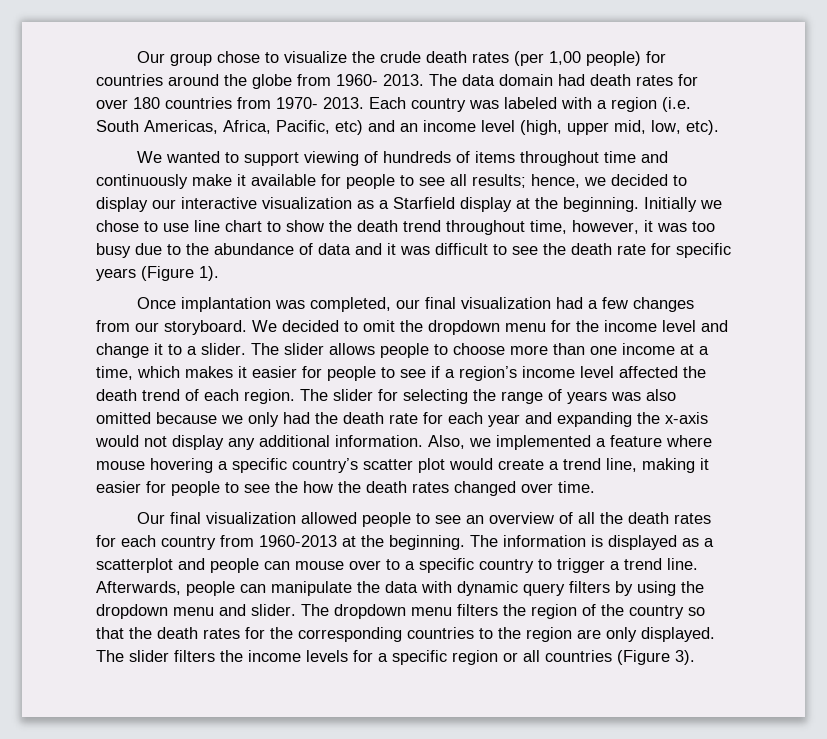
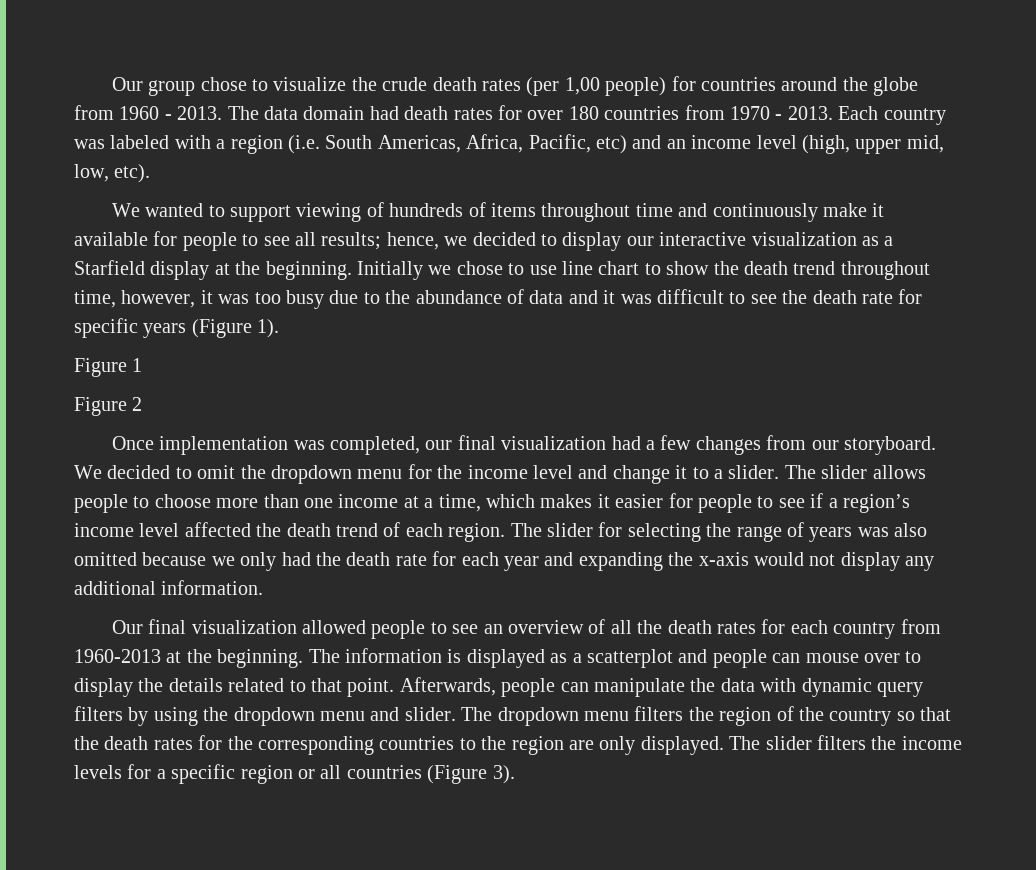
[336,74,378,86] 1960- -> [119,106,172,120] 1960 -
[276,97,318,109] 1970- -> [729,106,783,120] 1970 -
(219, 273) none -> [74,358,143,377] [74,397,143,416] // Figure 1 // Figure 2
[181,297,272,312] implantation -> [159,436,289,455] implementation
[428,435,712,450] [96,458,709,473] [96,481,595,496] Also, we implemented a feature where mouse hovering a specific country’s scatter plot would create a trend line, making it easier for people to see the how the death rates changed over time. -> (264, 587) none
[405,558,698,573] a specific country to trigger a trend line. -> [74,678,395,697] display the details related to that point.

